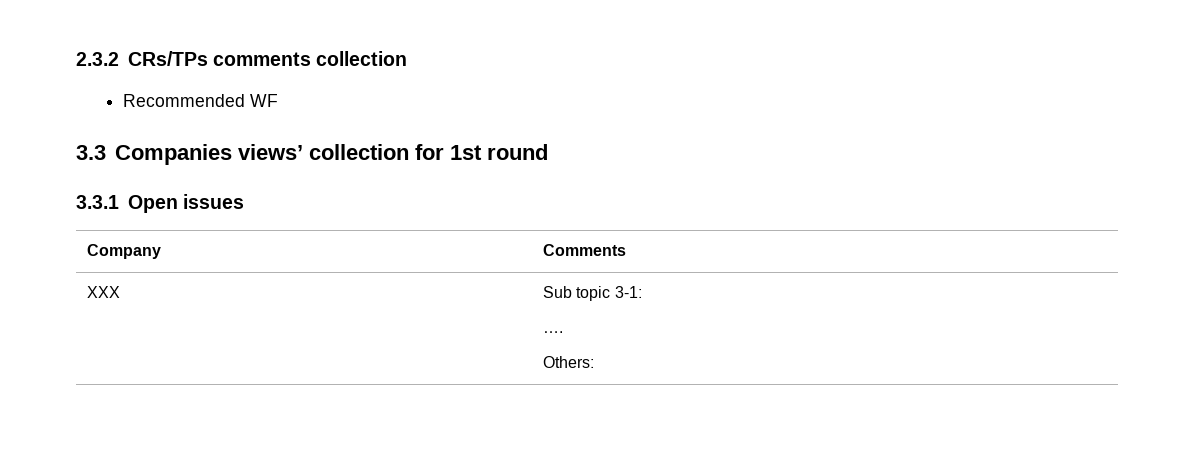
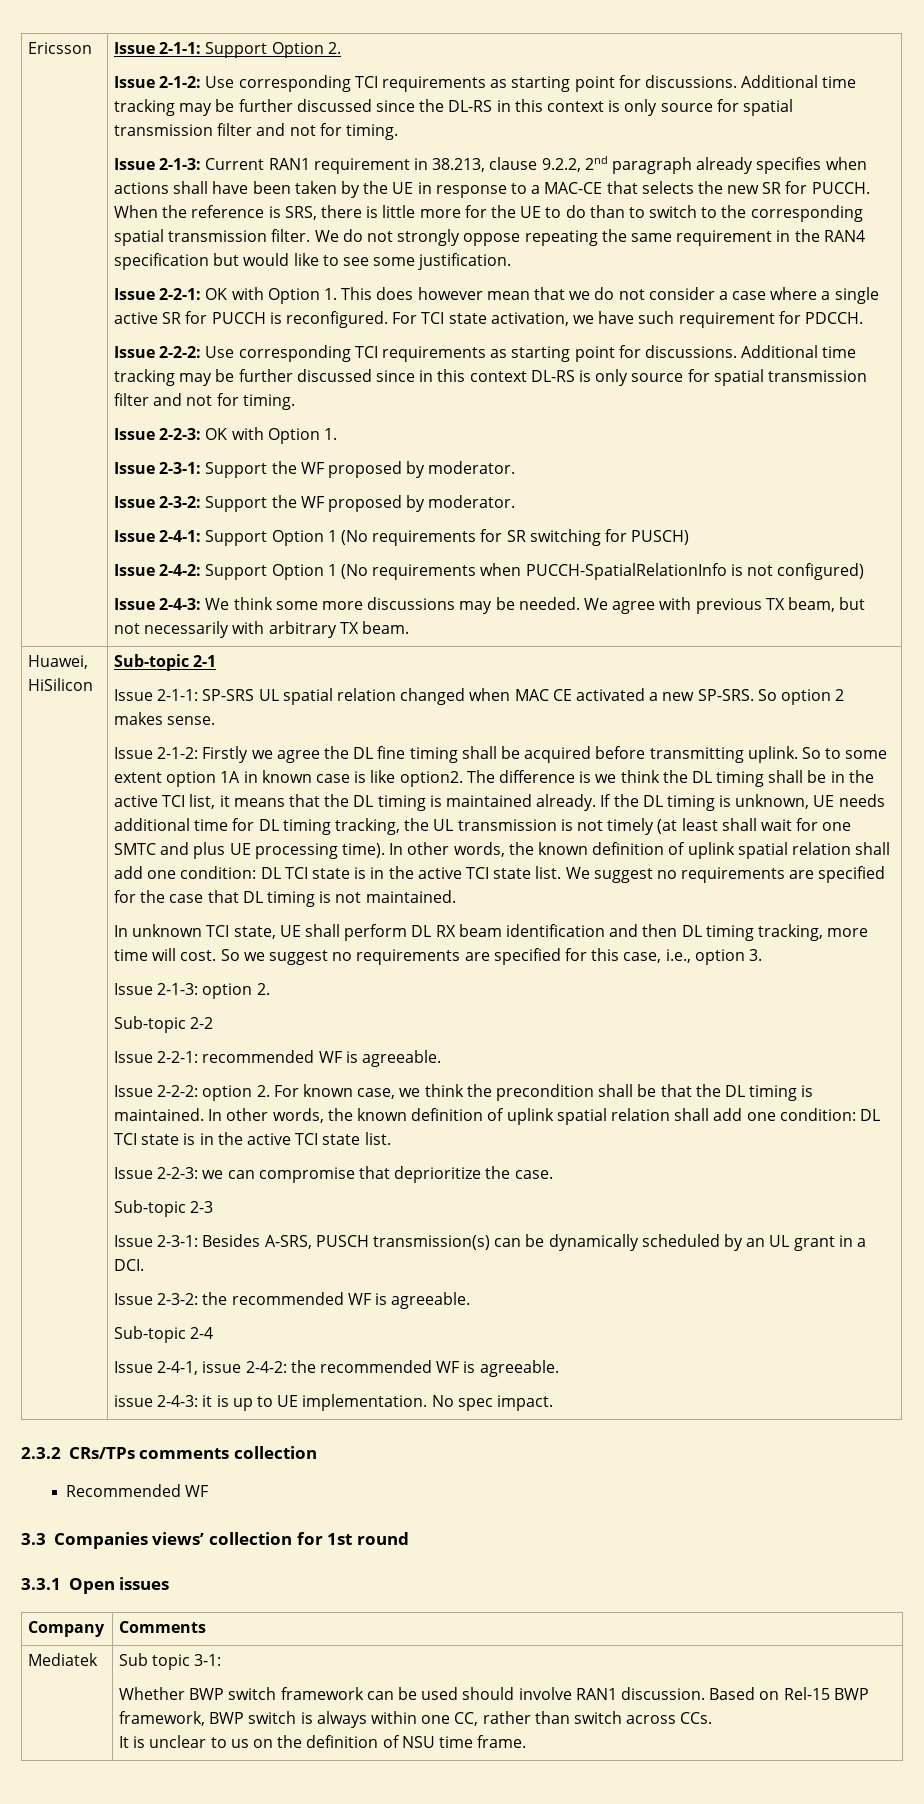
(76, 59) none -> [28,42,93,54] [114,42,341,58] [114,75,857,92] [114,99,793,116] [114,123,399,140] [114,156,867,174] [114,181,870,198] [114,205,863,222] [114,229,865,246] [114,253,512,270] [114,287,879,304] [114,311,863,328] [114,345,857,362] [114,369,867,386] [114,393,295,410] [114,427,338,444] [114,461,516,478] [114,495,516,512] [114,529,690,546] [114,563,865,580] [114,597,866,614] [114,621,410,638] [28,655,89,669] [28,678,94,691] [114,654,217,671] [114,688,845,705] [114,712,216,725] [114,746,888,763] [114,770,874,787] [114,794,885,811] [114,818,852,835] [114,842,891,859] [114,866,886,883] [114,890,456,907] [114,924,869,941] [114,948,762,965] [114,983,270,999] [114,1016,214,1033] [114,1050,442,1067] [114,1084,814,1101] [114,1108,880,1125] [114,1132,391,1145] [114,1166,553,1183] [114,1200,214,1217] [114,1234,866,1251] [114,1259,145,1271] [114,1292,471,1309] [114,1326,214,1343] [114,1360,559,1377] [114,1394,553,1411] Ericsson | Issue 2-1-1: Support Option 2. // Issue 2-1-2: Use corresponding TCI requirements as starting point for discussions. Additional time tracking may be further discussed since the DL-RS in this context is only source for spatial transmission filter and not for timing. // Issue 2-1-3: Current RAN1 requirement in 38.213, clause 9.2.2, 2nd paragraph already specifies when actions shall have been taken by the UE in response to a MAC-CE that selects the new SR for PUCCH. When the reference is SRS, there is little more for the UE to do than to switch to the corresponding spatial transmission filter. We do not strongly oppose repeating the same requirement in the RAN4 specification but would like to see some justification. // Issue 2-2-1: OK with Option 1. This does however mean that we do not consider a case where a single active SR for PUCCH is reconfigured. For TCI state activation, we have such requirement for PDCCH. // Issue 2-2-2: Use corresponding TCI requirements as starting point for discussions. Additional time tracking may be further discussed since in this context DL-RS is only source for spatial transmission filter and not for timing. // Issue 2-2-3: OK with Option 1. // Issue 2-3-1: Support the WF proposed by moderator. // Issue 2-3-2: Support the WF proposed by moderator. // Issue 2-4-1: Support Option 1 (No requirements for SR switching for PUSCH) // Issue 2-4-2: Support Option 1 (No requirements when PUCCH-SpatialRelationInfo is not configured) // Issue 2-4-3: We think some more discussions may be needed. We agree with previous TX beam, but not necessarily with arbitrary TX beam. // Huawei, HiSilicon | Sub-topic 2-1 // Issue 2-1-1: SP-SRS UL spatial relation changed when MAC CE activated a new SP-SRS. So option 2 makes sense. // Issue 2-1-2: Firstly we agree the DL fine timing shall be acquired before transmitting uplink. So to some extent option 1A in known case is like option2. The difference is we think the DL timing shall be in the active TCI list, it means that the DL timing is maintained already. If the DL timing is unknown, UE needs additional time for DL timing tracking, the UL transmission is not timely (at least shall wait for one SMTC and plus UE processing time). In other words, the known definition of uplink spatial relation shall add one condition: DL TCI state is in the active TCI state list. We suggest no requirements are specified for the case that DL timing is not maintained. // In unknown TCI state, UE shall perform DL RX beam identification and then DL timing tracking, more time will cost. So we suggest no requirements are specified for this case, i.e., option 3. // Issue 2-1-3: option 2. // Sub-topic 2-2 // Issue 2-2-1: recommended WF is agreeable. // Issue 2-2-2: option 2. For known case, we think the precondition shall be that the DL timing is maintained. In other words, the known definition of uplink spatial relation shall add one condition: DL TCI state is in the active TCI state list. // Issue 2-2-3: we can compromise that deprioritize the case. // Sub-topic 2-3 // Issue 2-3-1: Besides A-SRS, PUSCH transmission(s) can be dynamically scheduled by an UL grant in a DCI. // Issue 2-3-2: the recommended WF is agreeable. // Sub-topic 2-4 // Issue 2-4-1, issue 2-4-2: the recommended WF is agreeable. // issue 2-4-3: it is up to UE implementation. No spec impact. //
[86,286,120,298] XXX -> [28,1653,99,1666] Mediatek
[542,331,563,333] [542,356,594,368] …. // Others: -> [119,1687,869,1700] [119,1711,713,1728] [119,1735,527,1748] Whether BWP switch framework can be used should involve RAN1 discussion. Based on Rel-15 BWP framework, BWP switch is always within one CC, rather than switch across CCs. // It is unclear to us on the definition of NSU time frame.

